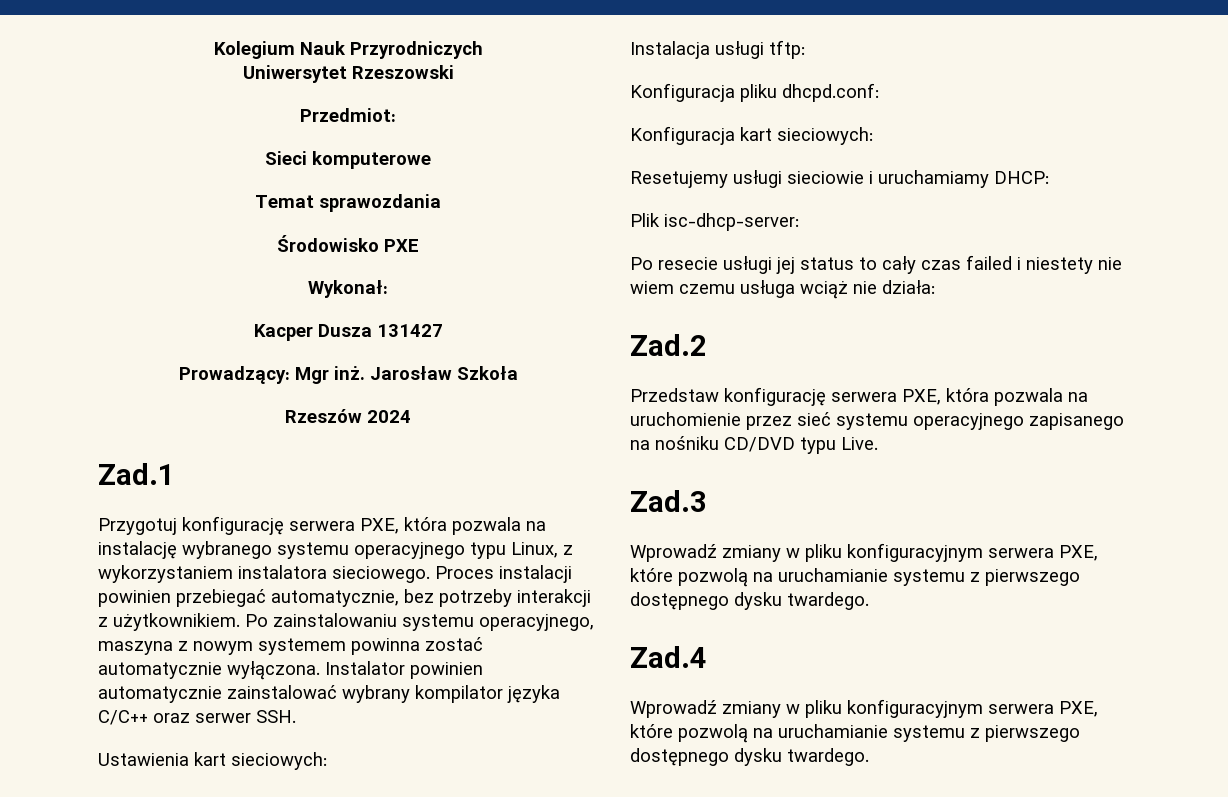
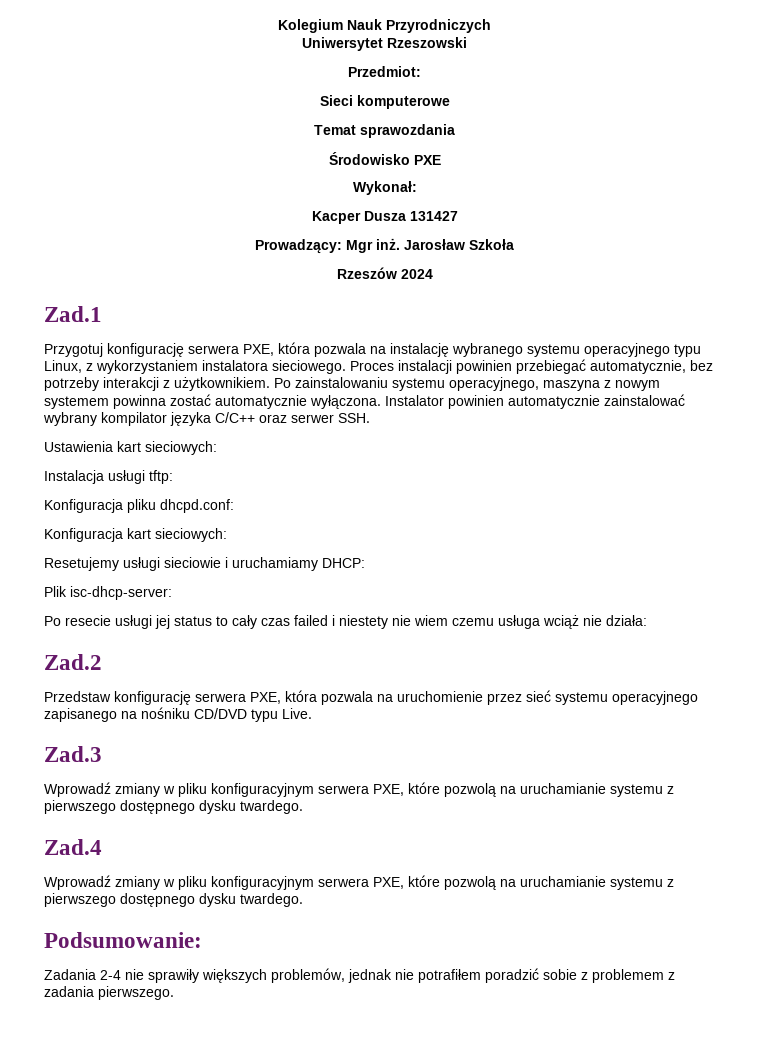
(869, 757) none -> [44,932,202,948] [44,968,675,983] [44,986,174,1000] // Podsumowanie: // Zadania 2-4 nie sprawiły większych problemów, jednak nie potrafiłem poradzić sobie z problemem z zadania pierwszego.

